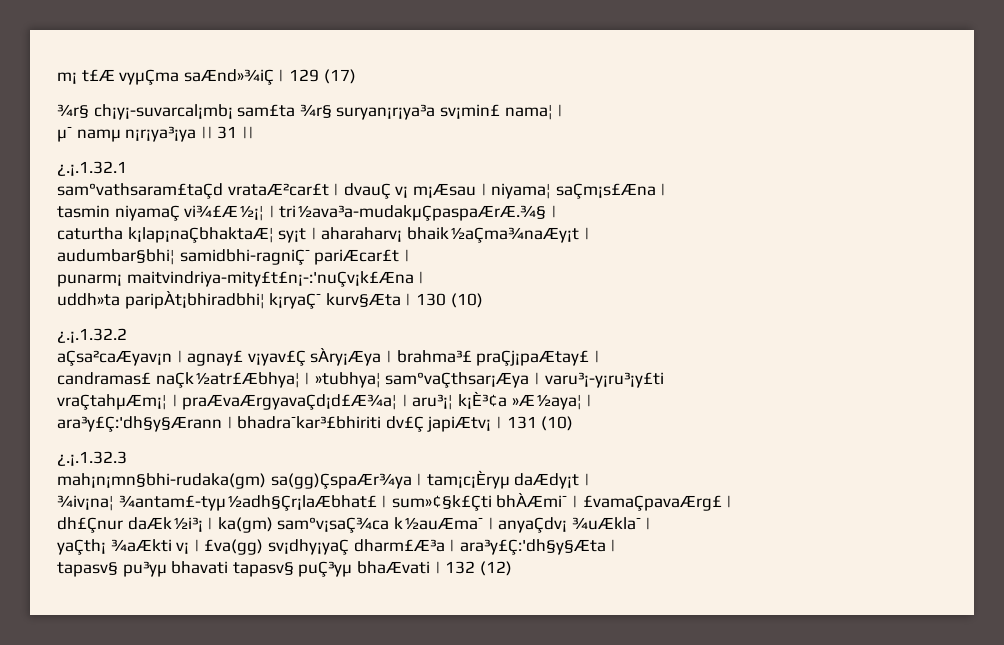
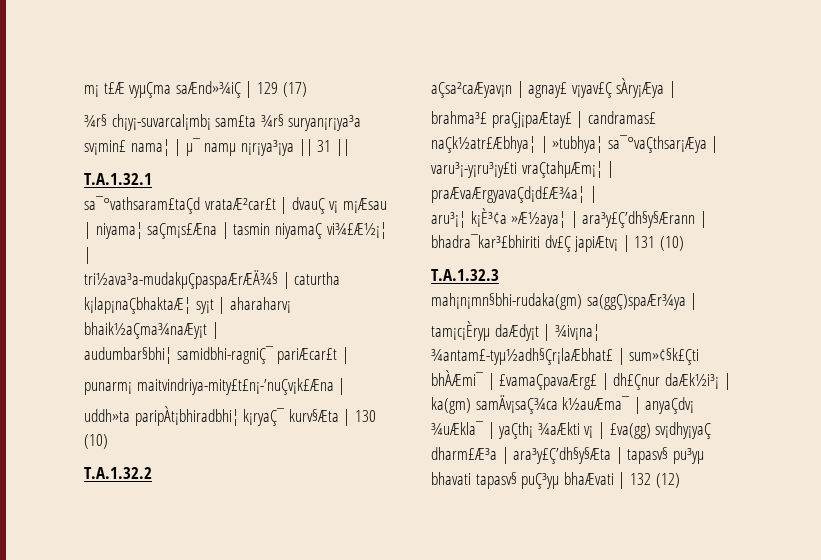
(564, 110) // -> (182, 147) none
[57,161,127,176] [57,183,223,199] ¿.¡.1.32.1 // sam°vathsaram£taÇd -> [84,173,152,185] [84,196,200,214] T.A.1.32.1 // sa¯°vathsaram£taÇd
(667, 189) // -> (229, 230) none
[279,205,557,221] tri½ava³a-mudakµÇpaspaÆrÆ.¾§ | // -> [84,270,290,289] // tri½ava³a-mudakµÇpaspaÆrÆÄ¾§ |
[126,271,414,287] maitvindriya-mity£t£n¡-:'nuÇv¡k£Æna -> [136,378,334,395] maitvindriya-mity£t£n¡-’nuÇv¡k£Æna
[57,328,127,343] ¿.¡.1.32.2 -> [84,467,152,479] T.A.1.32.2
(392, 356) none -> (676, 89) //
(600, 356) // -> (584, 119) none
[385,372,530,388] sam°vaÇthsar¡Æya -> [607,135,707,153] sa¯°vaÇthsar¡Æya
(664, 380) // -> (517, 170) none
(408, 400) none -> (597, 194) //
[57,416,222,432] // ara³y£Ç:'dh§y§Ærann -> [582,211,696,228] ara³y£Ç’dh§y§Ærann
[57,451,127,466] ¿.¡.1.32.3 -> [431,269,499,281] T.A.1.32.3
[270,473,423,489] sa(gg)ÇspaÆr¾ya | -> [586,293,698,310] sa(ggÇ)spaÆr¾ya | //
(590, 479) // -> (551, 332) none
(733, 501) // -> (609, 381) none
[277,517,390,533] sam°v¡saÇ¾ca -> [475,395,558,414] samÄv¡saÇ¾ca
(652, 523) // -> (495, 430) none
[459,539,617,555] ara³y£Ç:'dh§y§Æta | // -> [513,447,623,464] ara³y£Ç’dh§y§Æta |

